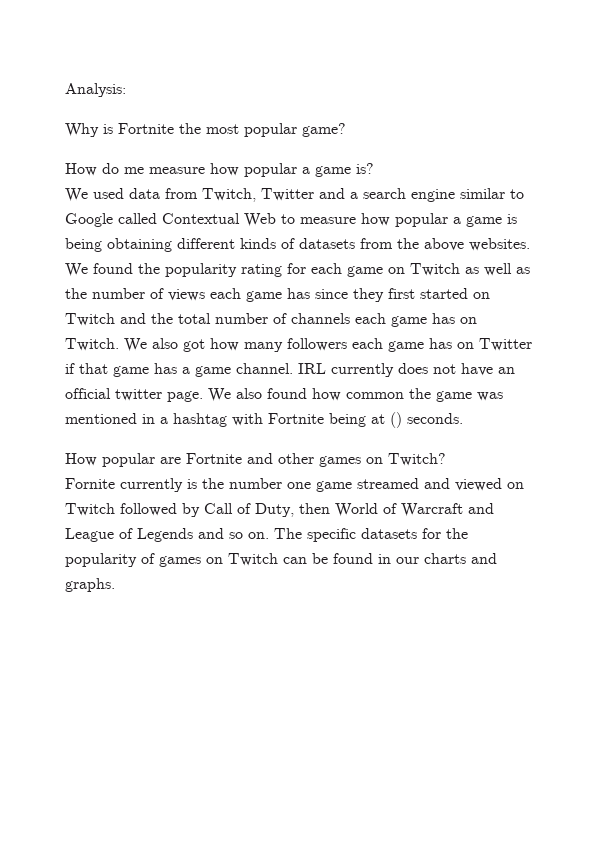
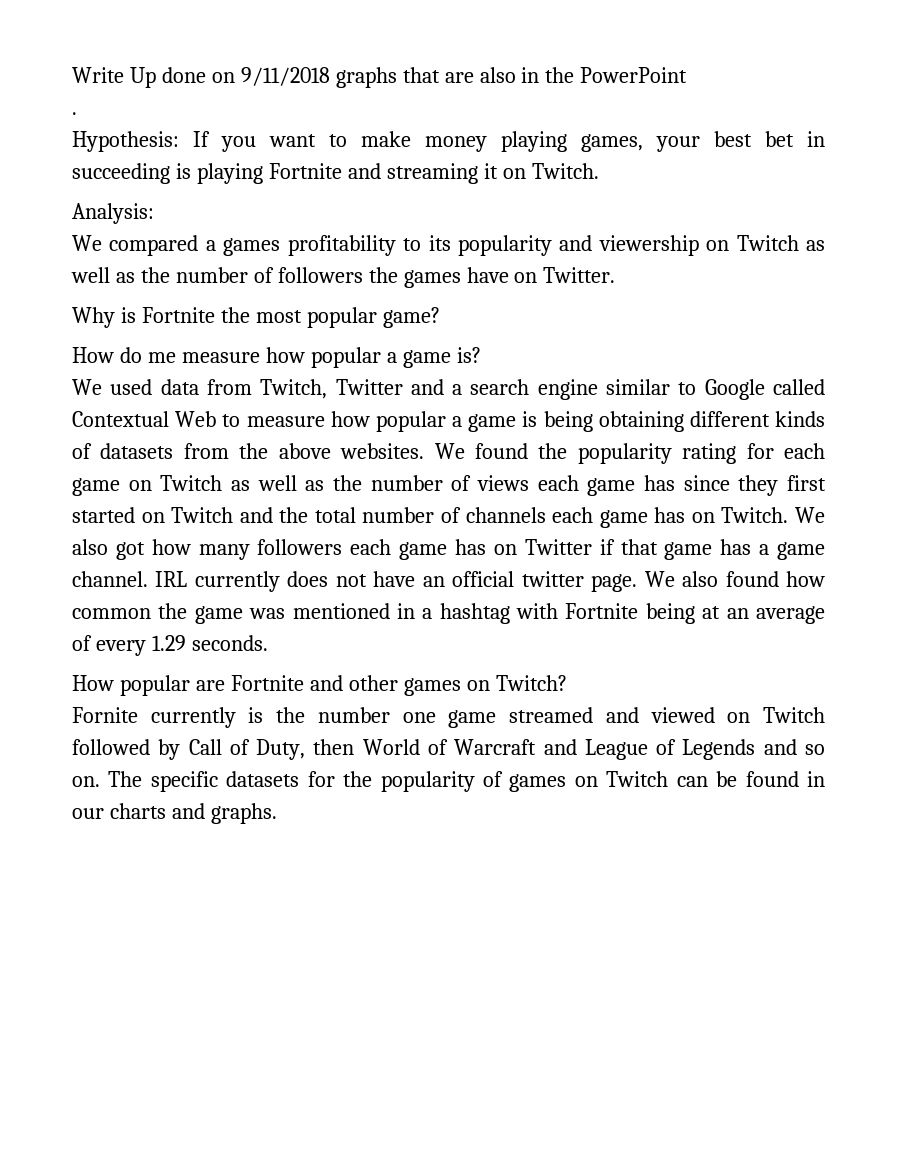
[65,83,126,97] Analysis: -> [72,67,688,88] [72,112,77,115] [72,131,825,152] [72,163,599,184] [72,203,154,224] [72,235,825,256] [71,267,616,288] Write Up done on 9/11/2018 graphs that are also in the PowerPoint // . // Hypothesis: If you want to make money playing games, your best bet in succeeding is playing Fortnite and streaming it on Twitch. // Analysis: // We compared a games profitability to its popularity and viewership on Twitch as well as the number of followers the games have on Twitter.
[390,412,402,428] () -> [726,606,825,624] [72,635,186,656] an average of every 1.29

